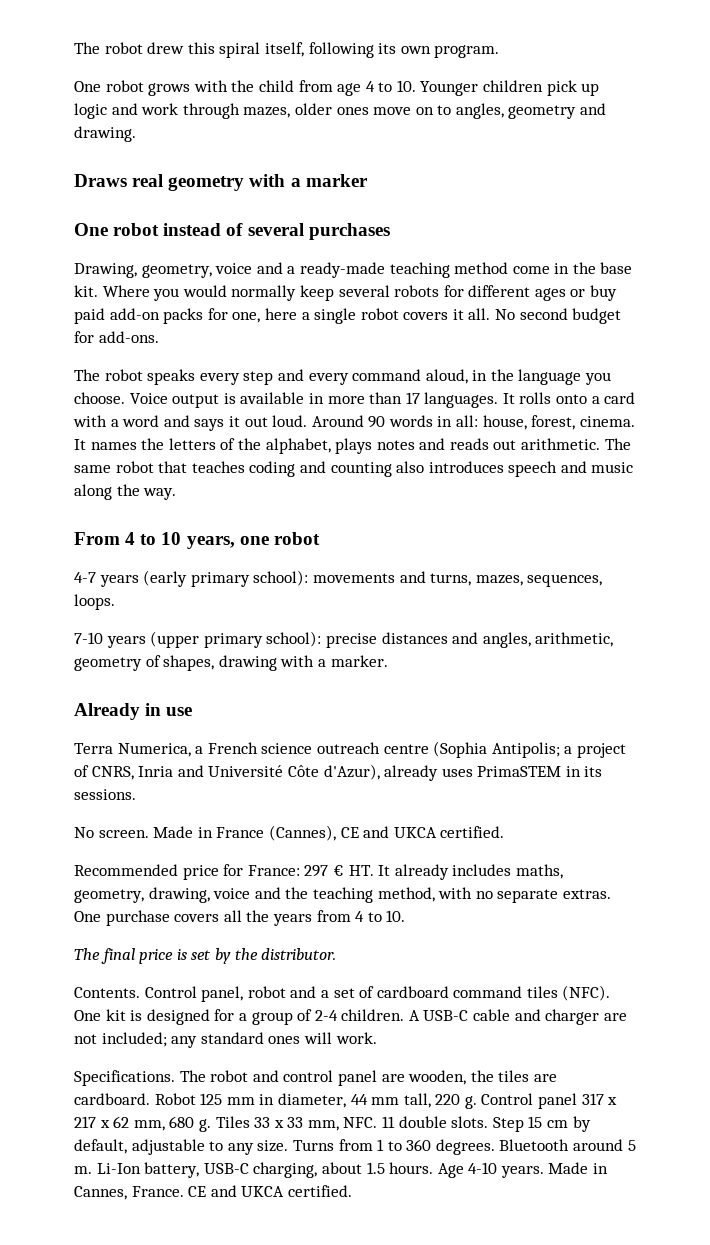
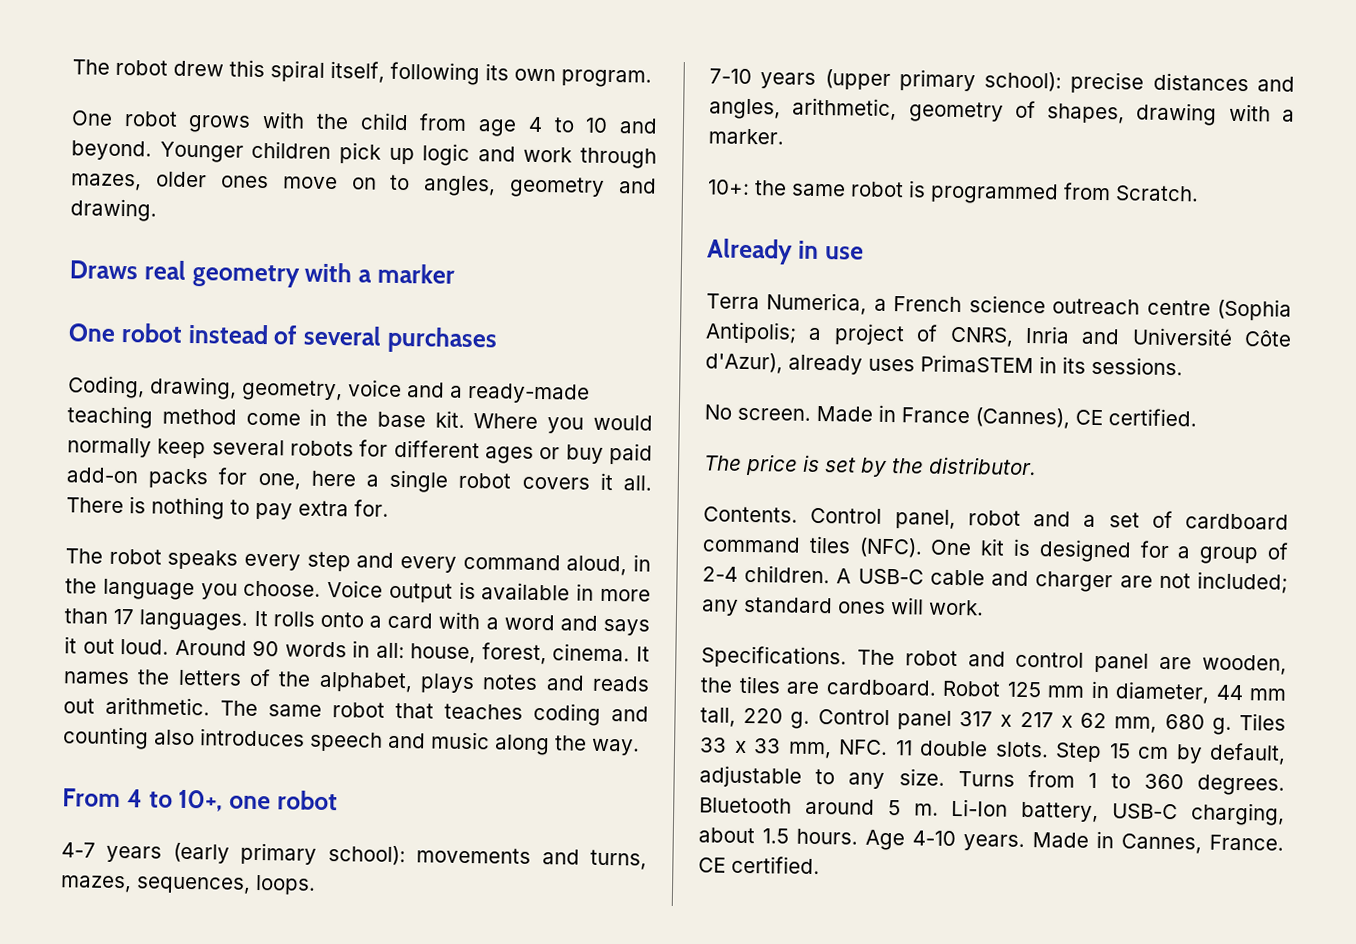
[396,80,416,92] 10. -> [585,117,659,134] [71,140,152,161] 10 and beyond.
[74,263,137,278] Drawing, -> [68,375,237,400] Coding, drawing,
[495,308,622,324] [74,331,159,343] No second budget for add-ons. -> [66,496,389,520] There is nothing to pay extra for.
[161,532,235,549] 10 years, -> [178,789,224,812] 10+,
(388, 661) none -> [707,179,1199,205] // 10+: the same robot is programmed from Scratch.
[363,826,505,838] [74,864,563,880] [74,887,611,903] [74,910,406,926] [74,948,135,964] and UKCA certified. // Recommended price for France: 297 € HT. It already includes maths, geometry, drawing, voice and the teaching method, with no separate extras. One purchase covers all the years from 4 to 10. // The final -> [1108,408,1197,427] [704,455,742,471] certified. // The
[210,1185,285,1197] and UKCA -> (726, 865) none

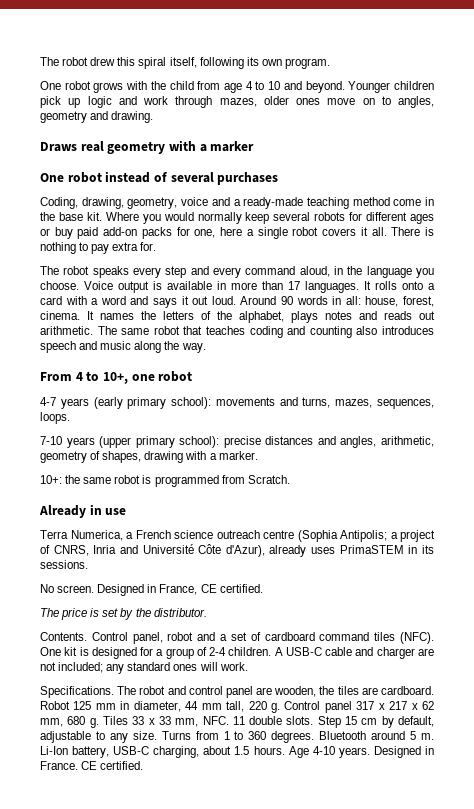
[816,404,1070,429] Made in France (Cannes), -> [97,584,198,596] Designed in France,
[1032,831,1202,854] Made in Cannes, -> [373,746,434,758] Designed in

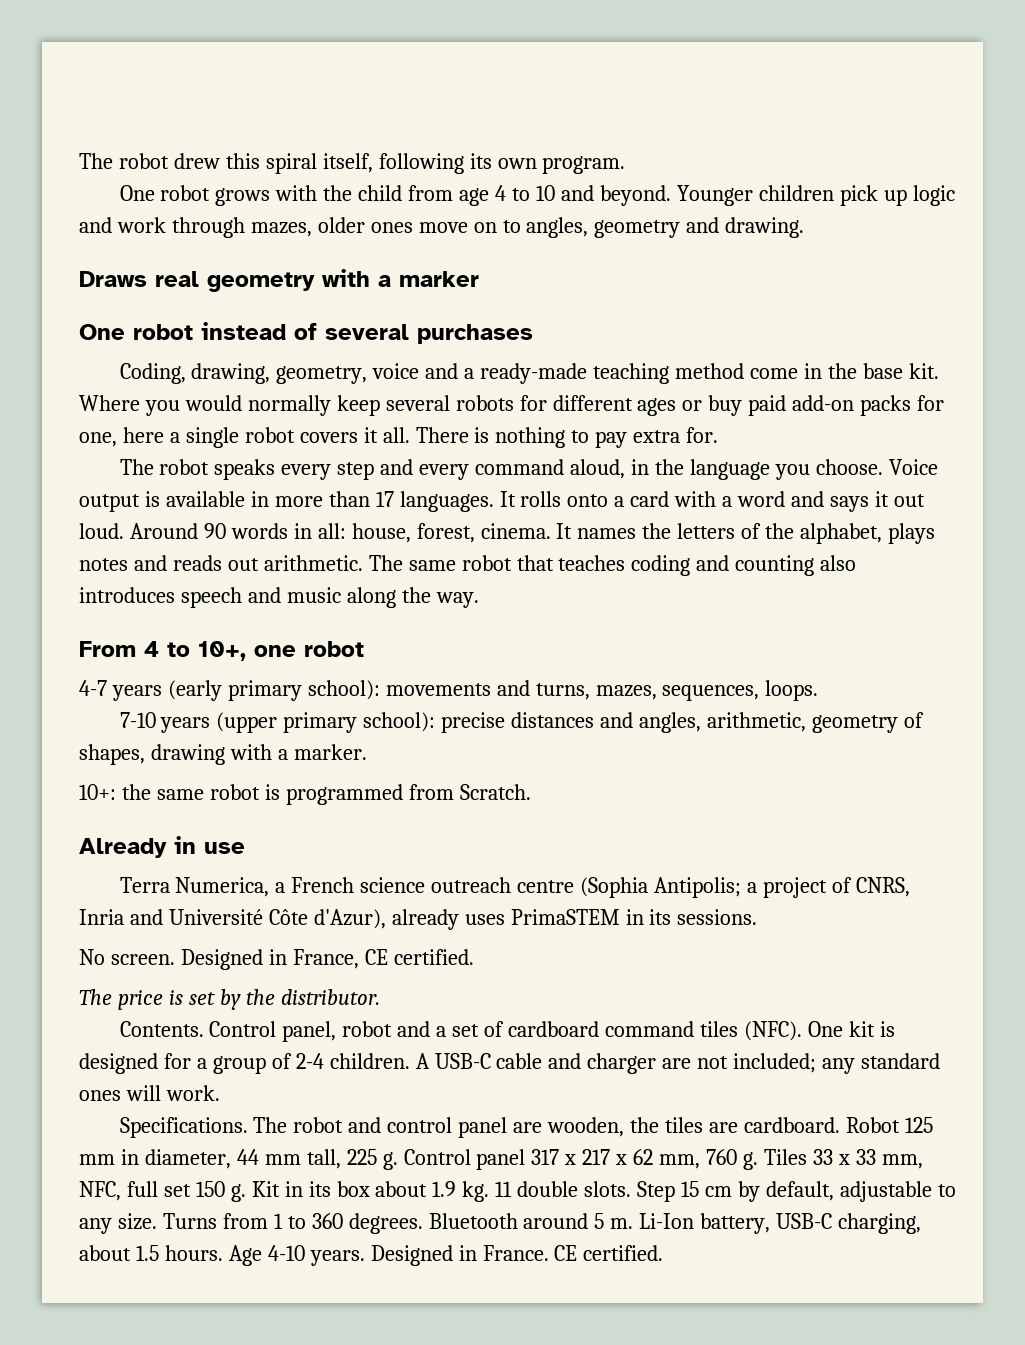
[248,701,267,710] 220 -> [346,1149,377,1165] 225
[67,716,86,725] 680 -> [706,1149,738,1165] 760
[202,716,229,725] NFC. -> [79,1181,490,1202] NFC, full set 150 g. Kit in its box about 1.9 kg.

